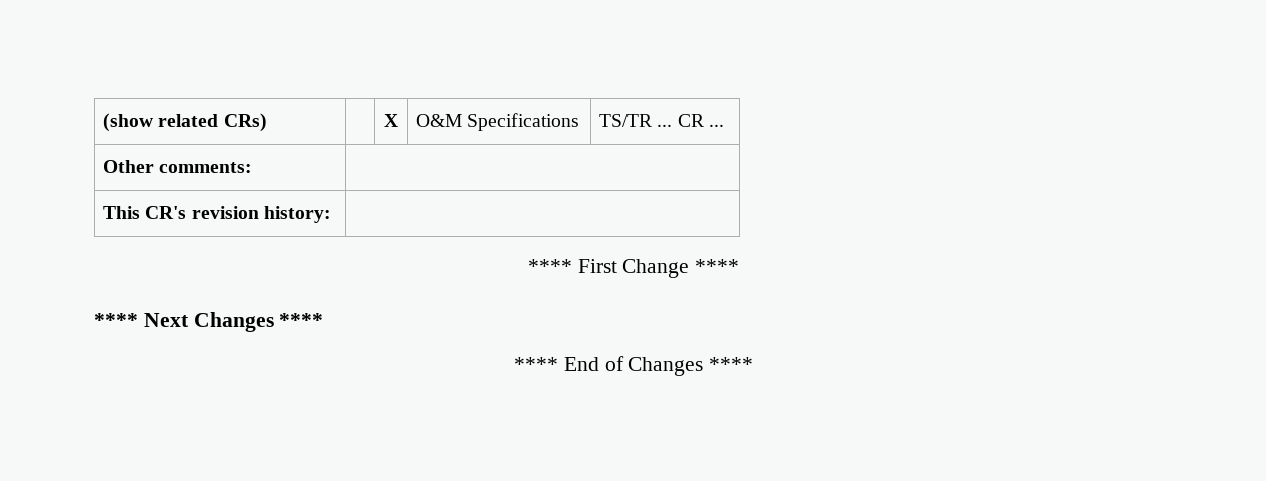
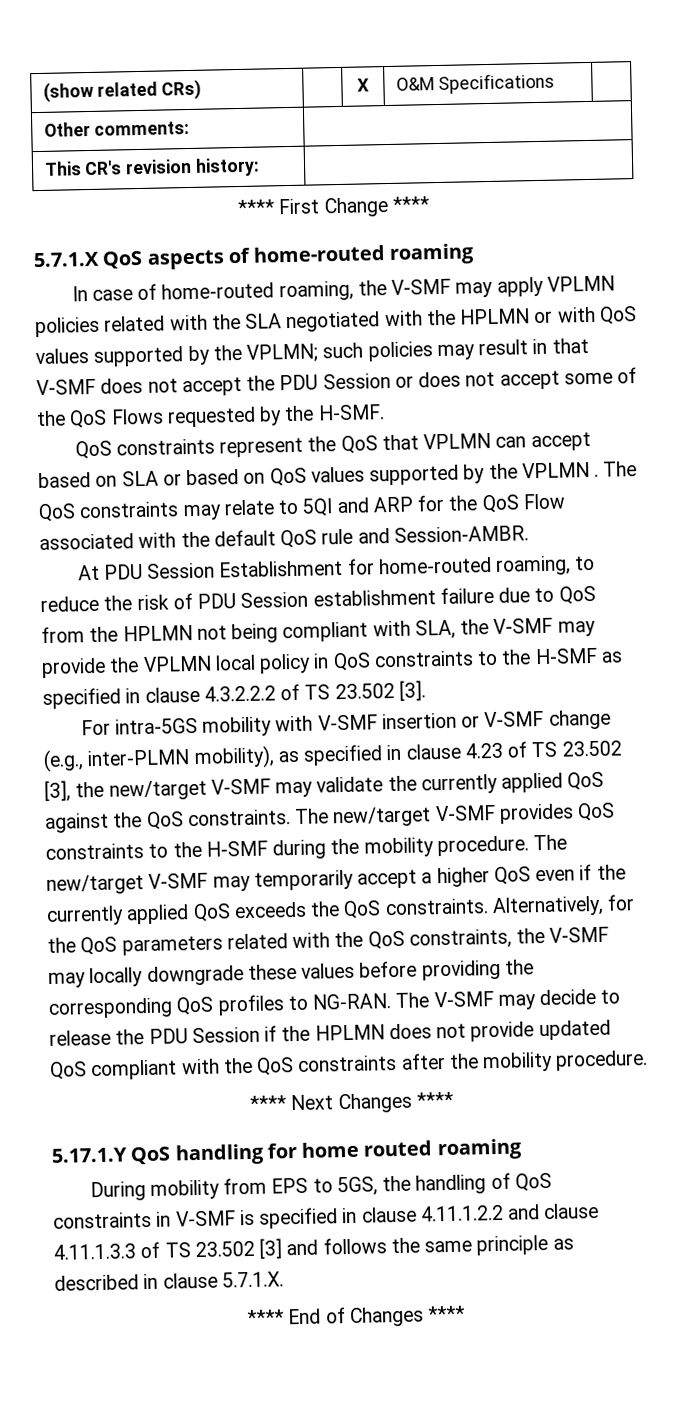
[598,114,724,127] TS/TR ... CR ... -> (556, 83) none
[94,312,324,332] **** Next Changes **** -> [33,243,476,270] [71,275,615,302] [35,306,637,338] [35,338,589,367] [36,367,638,397] [36,404,385,429] [74,431,591,460] [38,461,638,489] [38,493,565,523] [39,525,529,551] [77,555,596,581] [40,585,596,613] [41,617,596,644] [41,647,623,679] [42,680,426,710] [80,709,611,737] [43,740,622,773] [44,771,605,803] [45,802,616,834] [45,834,568,861] [46,864,626,895] [46,894,636,926] [47,926,610,956] [48,959,534,988] [48,988,621,1019] [49,1019,611,1046] [49,1049,649,1081] [249,1091,453,1114] [51,1138,523,1166] [89,1172,552,1202] [53,1202,600,1229] [53,1234,574,1260] [54,1271,284,1291] 5.7.1.X QoS aspects of home-routed roaming // In case of home-routed roaming, the V-SMF may apply VPLMN policies related with the SLA negotiated with the HPLMN or with QoS values supported by the VPLMN; such policies may result in that V-SMF does not accept the PDU Session or does not accept some of the QoS Flows requested by the H-SMF. // QoS constraints represent the QoS that VPLMN can accept based on SLA or based on QoS values supported by the VPLMN . The QoS constraints may relate to 5QI and ARP for the QoS Flow associated with the default QoS rule and Session-AMBR. // At PDU Session Establishment for home-routed roaming, to reduce the risk of PDU Session establishment failure due to QoS from the HPLMN not being compliant with SLA, the V-SMF may provide the VPLMN local policy in QoS constraints to the H-SMF as specified in clause 4.3.2.2.2 of TS 23.502 [3]. // For intra-5GS mobility with V-SMF insertion or V-SMF change (e.g., inter-PLMN mobility), as specified in clause 4.23 of TS 23.502 [3], the new/target V-SMF may validate the currently applied QoS against the QoS constraints. The new/target V-SMF provides QoS constraints to the H-SMF during the mobility procedure. The new/target V-SMF may temporarily accept a higher QoS even if the currently applied QoS exceeds the QoS constraints. Alternatively, for the QoS parameters related with the QoS constraints, the V-SMF may locally downgrade these values before providing the corresponding QoS profiles to NG-RAN. The V-SMF may decide to release the PDU Session if the HPLMN does not provide updated QoS compliant with the QoS constraints after the mobility procedure. // **** Next Changes **** // 5.17.1.Y QoS handling for home routed roaming // During mobility from EPS to 5GS, the handling of QoS constraints in V-SMF is specified in clause 4.11.1.2.2 and clause 4.11.1.3.3 of TS 23.502 [3] and follows the same principle as described in clause 5.7.1.X.

